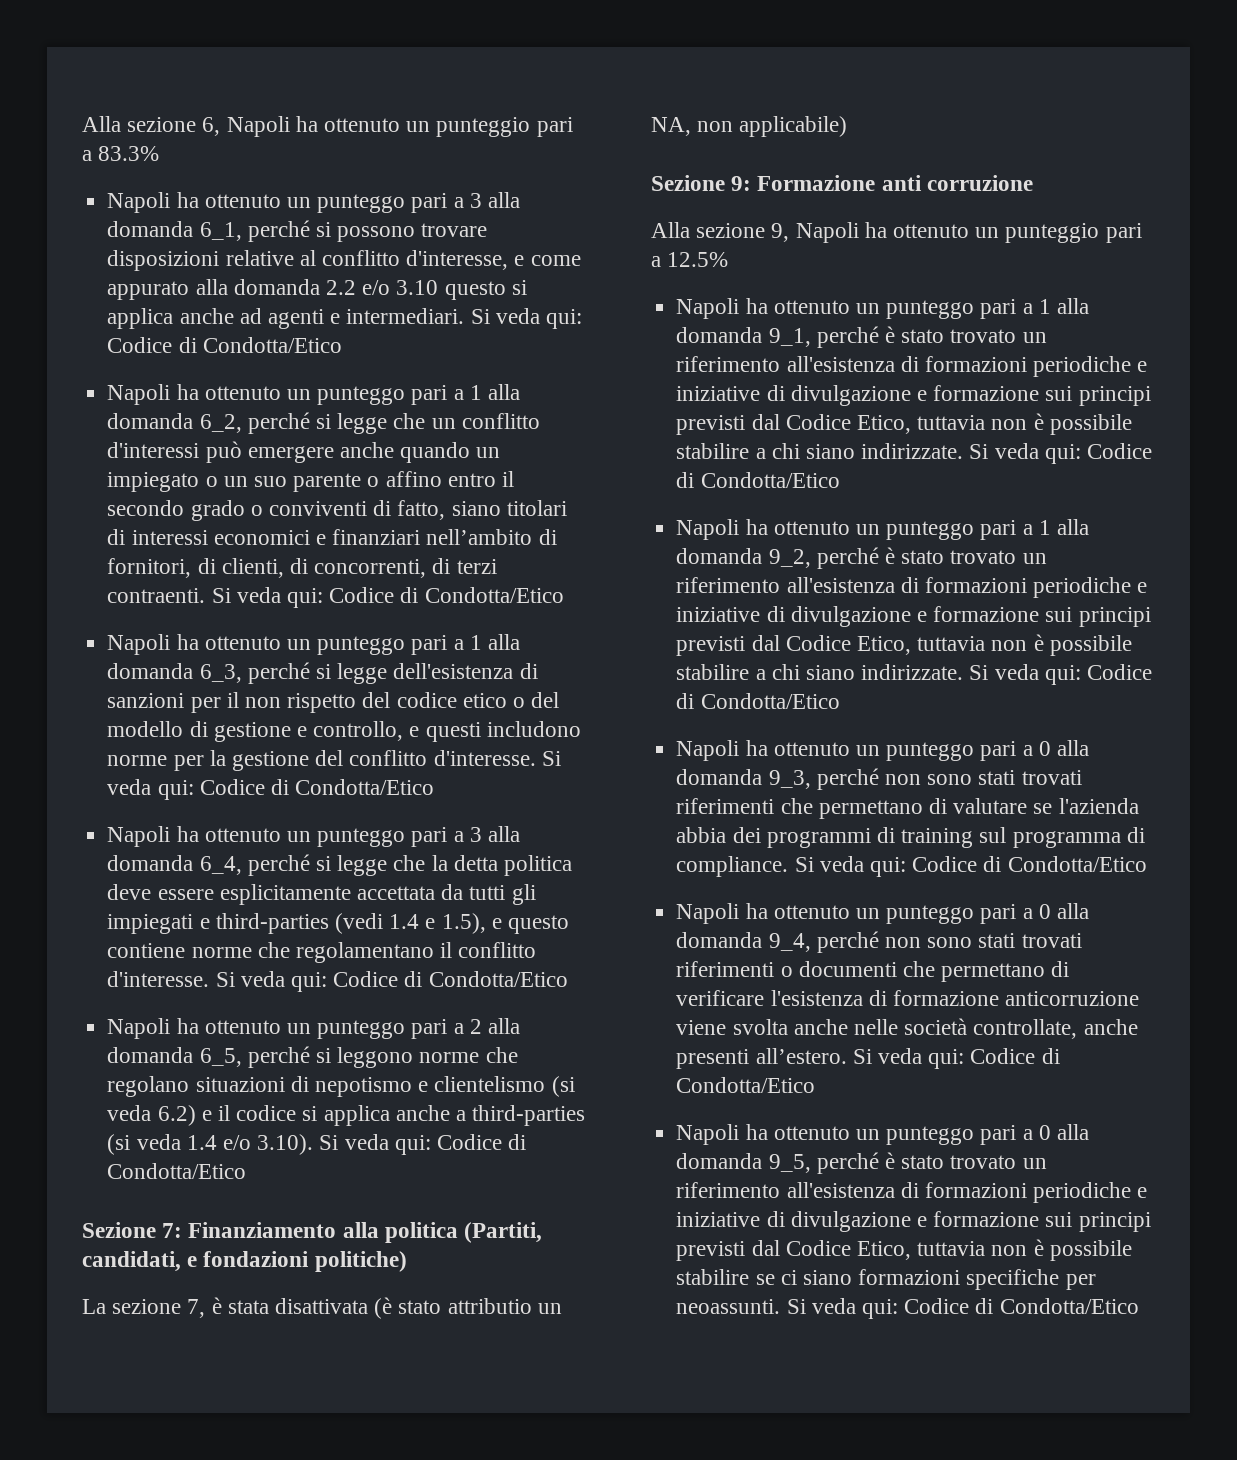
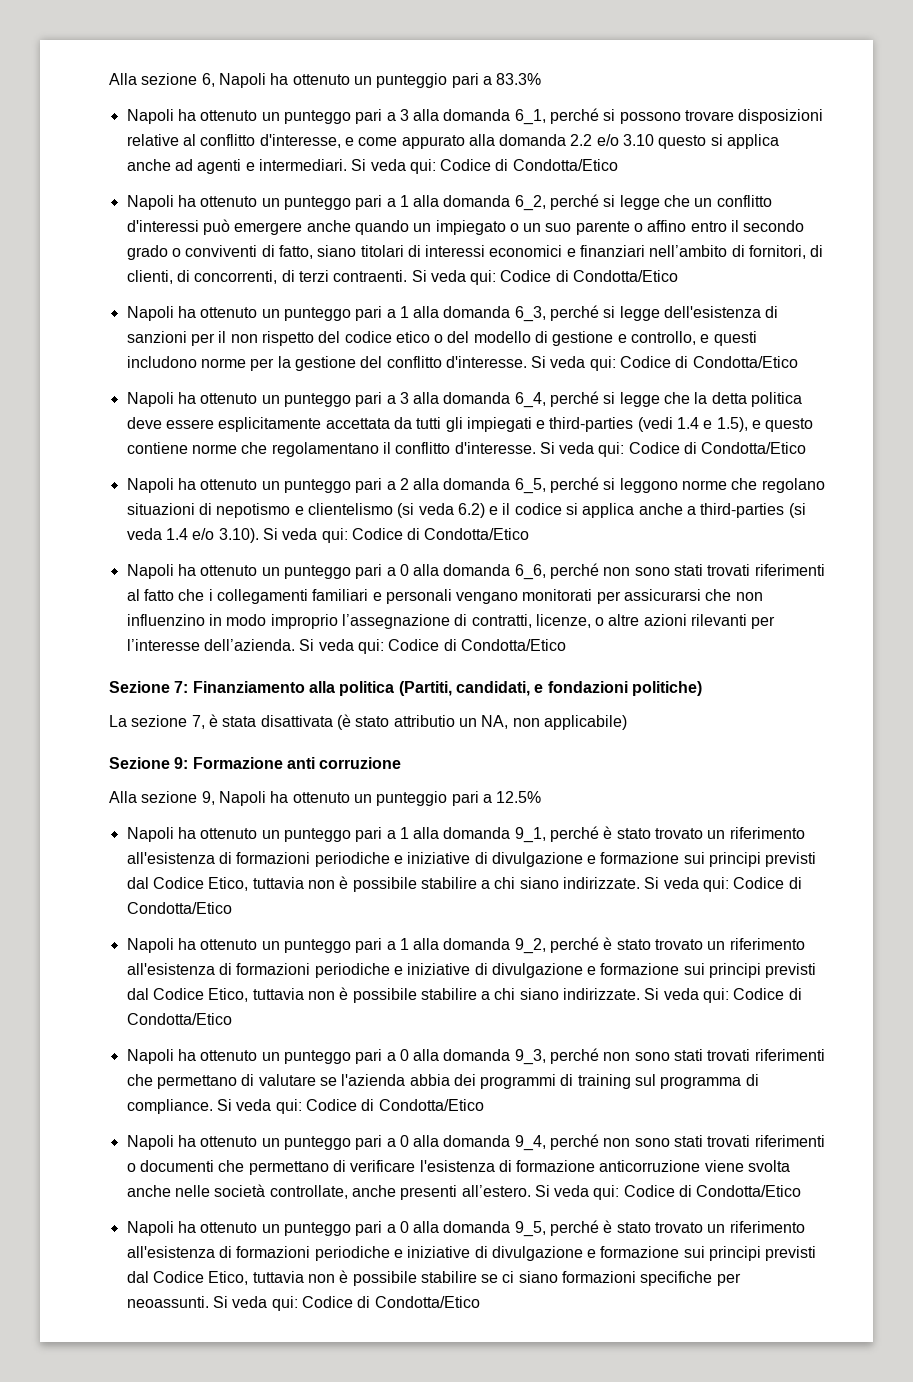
(247, 1171) none -> [126,563,825,580] [126,589,763,604] [126,614,776,629] [126,639,566,654] // Napoli ha ottenuto un punteggo pari a 0 alla domanda 6_6, perché non sono stati trovati riferimenti al fatto che i collegamenti familiari e personali vengano monitorati per assicurarsi che non influenzino in modo improprio l’assegnazione di contratti, licenze, o altre azioni rilevanti per l’interesse dell’azienda. Si veda qui: Codice di Condotta/Etico

